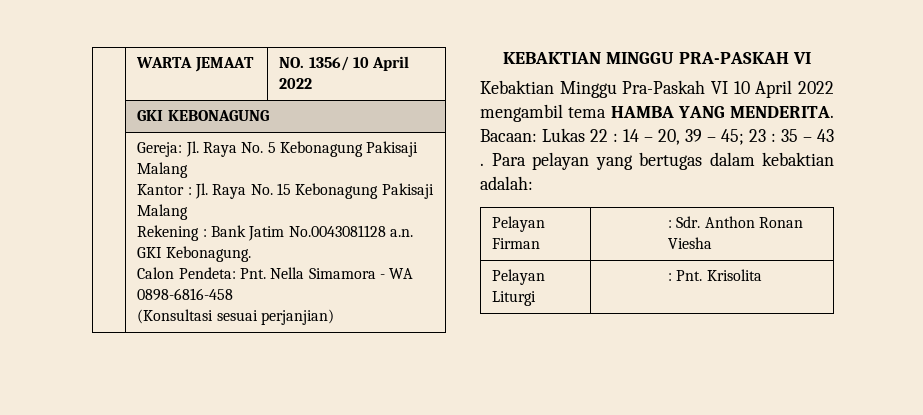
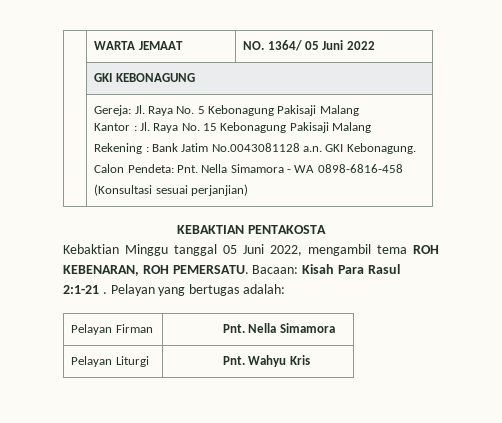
[308,56,410,71] 1356/ 10 April -> [267,40,344,51] 1364/ 05 Juni
[606,52,811,64] MINGGU PRA-PASKAH VI -> [247,225,326,234] PENTAKOSTA
[622,80,834,98] [480,104,834,122] [480,128,834,145] [480,152,834,170] [480,176,533,190] [492,216,546,232] [492,238,541,249] [668,216,804,228] [668,237,713,249] Pra-Paskah VI 10 April 2022 mengambil tema HAMBA YANG MENDERITA. Bacaan: Lukas 22 : 14 – 20, 39 – 45; 23 : 35 – 43 . Para pelayan yang bertugas dalam kebaktian adalah: // Pelayan Firman | : Sdr. Anthon Ronan Viesha -> [174,244,439,256] [63,264,400,276] [63,284,285,296] [71,324,153,335] [222,323,335,333] tanggal 05 Juni 2022, mengambil tema ROH KEBENARAN, ROH PEMERSATU. Bacaan: Kisah Para Rasul 2:1-21 . Pelayan yang bertugas adalah: // Pelayan Firman | Pnt. Nella Simamora
[668,269,762,281] : Pnt. Krisolita -> [222,355,310,367] Pnt. Wahyu Kris

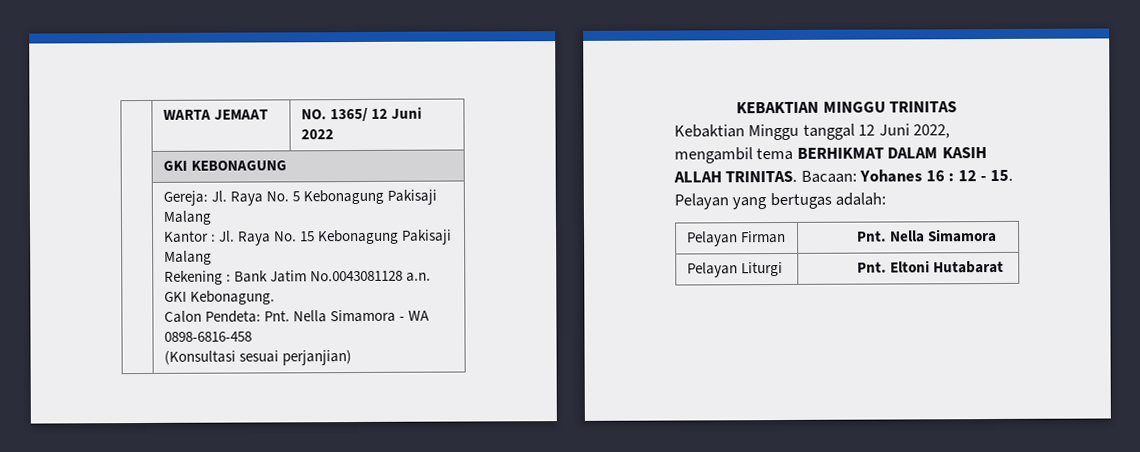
[267,40,319,51] 1364/ 05 -> [329,107,388,123] 1365/ 12
[247,225,326,234] PENTAKOSTA -> [822,101,957,113] MINGGU TRINITAS
[223,245,237,254] 05 -> [858,124,876,136] 12
[413,245,439,254] [63,264,400,276] [63,285,107,294] ROH KEBENARAN, ROH PEMERSATU. Bacaan: Kisah Para Rasul 2:1-21 . -> [796,147,987,159] [673,169,1013,183] BERHIKMAT DALAM KASIH ALLAH TRINITAS. Bacaan: Yohanes 16 : 12 - 15.
[248,355,310,367] Wahyu Kris -> [890,260,1005,274] Eltoni Hutabarat

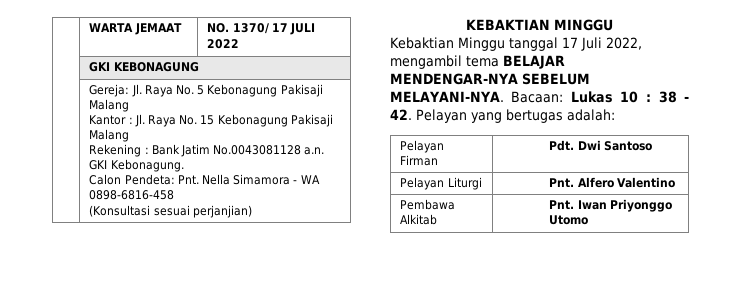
[329,106,422,123] 1365/ 12 Juni -> [232,23,316,35] 1370/ 17 JULI
[888,101,957,113] TRINITAS -> (613, 25) none
[858,123,910,136] 12 Juni -> [562,37,602,51] 17 Juli
[796,147,987,159] [673,169,1013,183] BERHIKMAT DALAM KASIH ALLAH TRINITAS. Bacaan: Yohanes 16 : 12 - 15. -> [503,55,565,69] [390,73,590,85] [390,91,689,103] [390,109,412,120] BELAJAR MENDENGAR-NYA SEBELUM MELAYANI-NYA. Bacaan: Lukas 10 : 38 - 42.
[857,228,998,243] Pnt. Nella Simamora -> [549,140,652,151] Pdt. Dwi Santoso
[890,260,1005,274] Eltoni Hutabarat -> [577,177,675,188] [400,199,456,210] [400,214,438,225] [549,199,672,212] [549,215,589,225] Alfero Valentino // Pembawa Alkitab | Pnt. Iwan Priyonggo Utomo

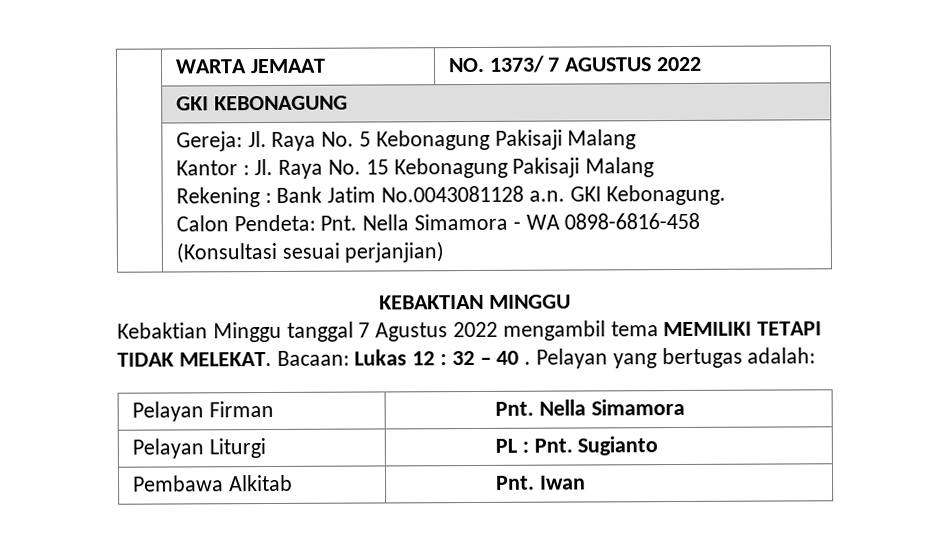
[232,23,316,35] 1370/ 17 JULI -> [488,55,653,73] 1373/ 7 AGUSTUS
[562,37,642,51] [390,55,565,69] [390,73,590,85] [390,91,689,103] [390,109,412,120] 17 Juli 2022, mengambil tema BELAJAR MENDENGAR-NYA SEBELUM MELAYANI-NYA. Bacaan: Lukas 10 : 38 - 42. -> [358,320,823,342] [117,349,532,367] 7 Agustus 2022 mengambil tema MEMILIKI TETAPI TIDAK MELEKAT. Bacaan: Lukas 12 : 32 – 40 .
[549,140,652,151] Pdt. Dwi Santoso -> [494,398,685,416] Pnt. Nella Simamora
[549,177,675,188] Pnt. Alfero Valentino -> [494,436,659,456] PL : Pnt. Sugianto
[609,199,672,212] [549,215,589,225] Priyonggo Utomo -> (586, 482) none

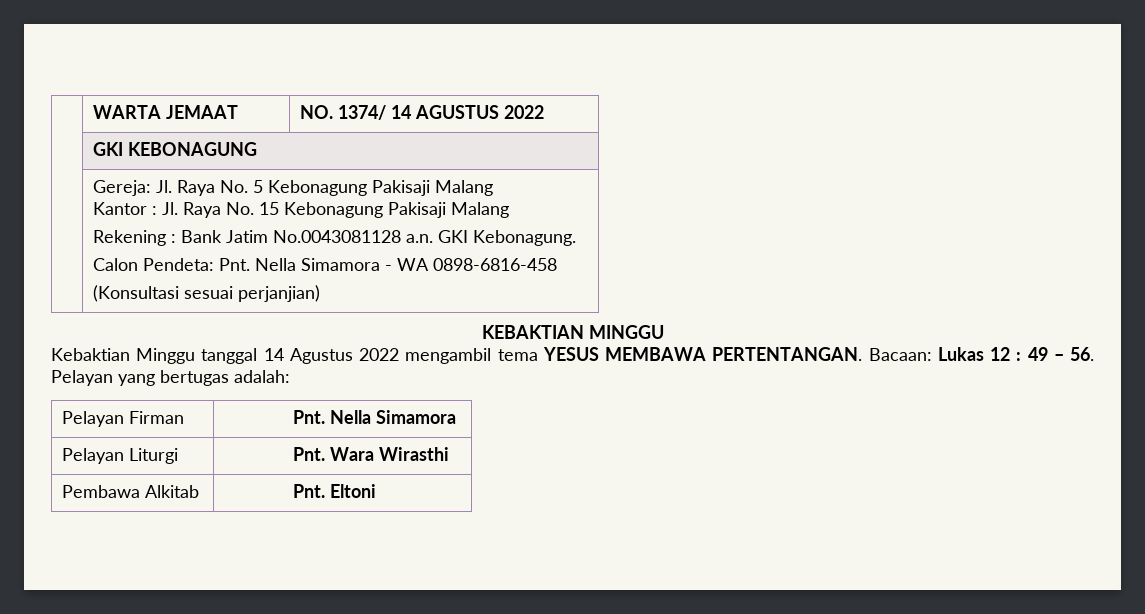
[488,55,561,73] 1373/ 7 -> [338,105,412,120] 1374/ 14
[358,322,371,338] 7 -> [263,348,284,361] 14
[663,321,823,337] [117,349,532,367] MEMILIKI TETAPI TIDAK MELEKAT. Bacaan: Lukas 12 : 32 – 40 . -> [542,347,1095,361] YESUS MEMBAWA PERTENTANGAN. Bacaan: Lukas 12 : 49 – 56.
[494,436,659,456] PL : Pnt. Sugianto -> [293,447,450,461] Pnt. Wara Wirasthi
[539,475,586,490] Iwan -> [330,484,377,498] Eltoni

